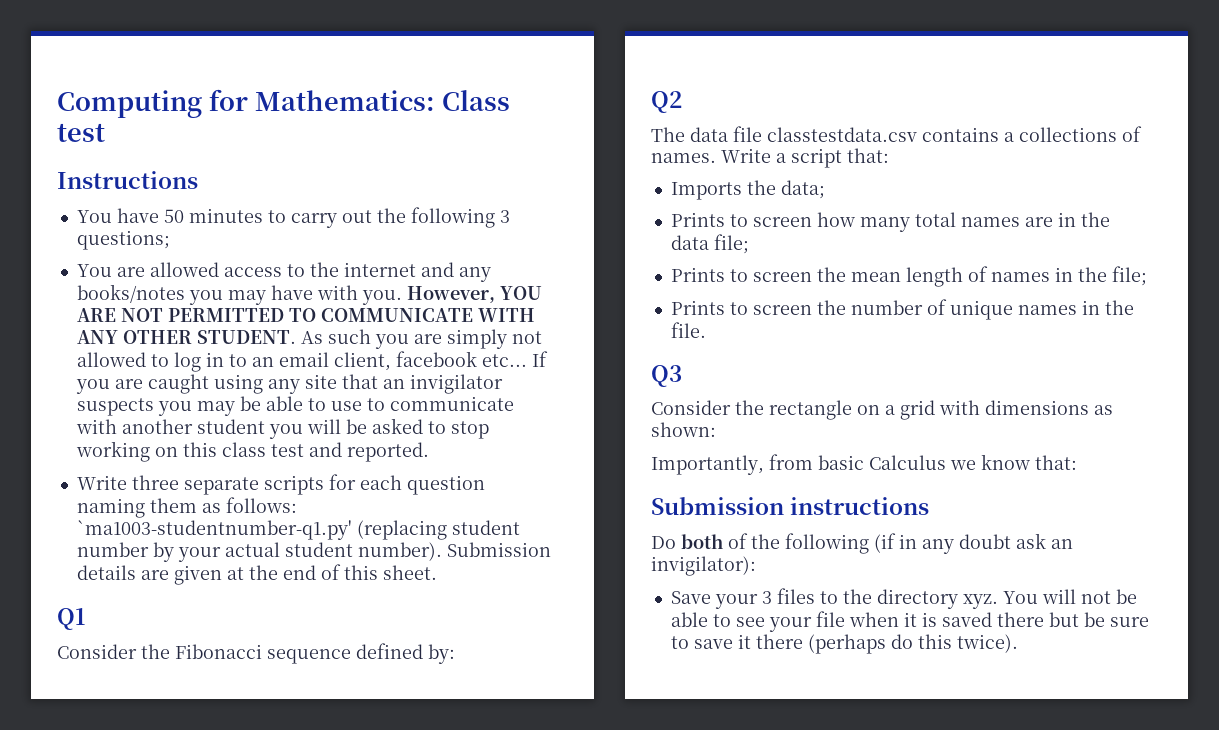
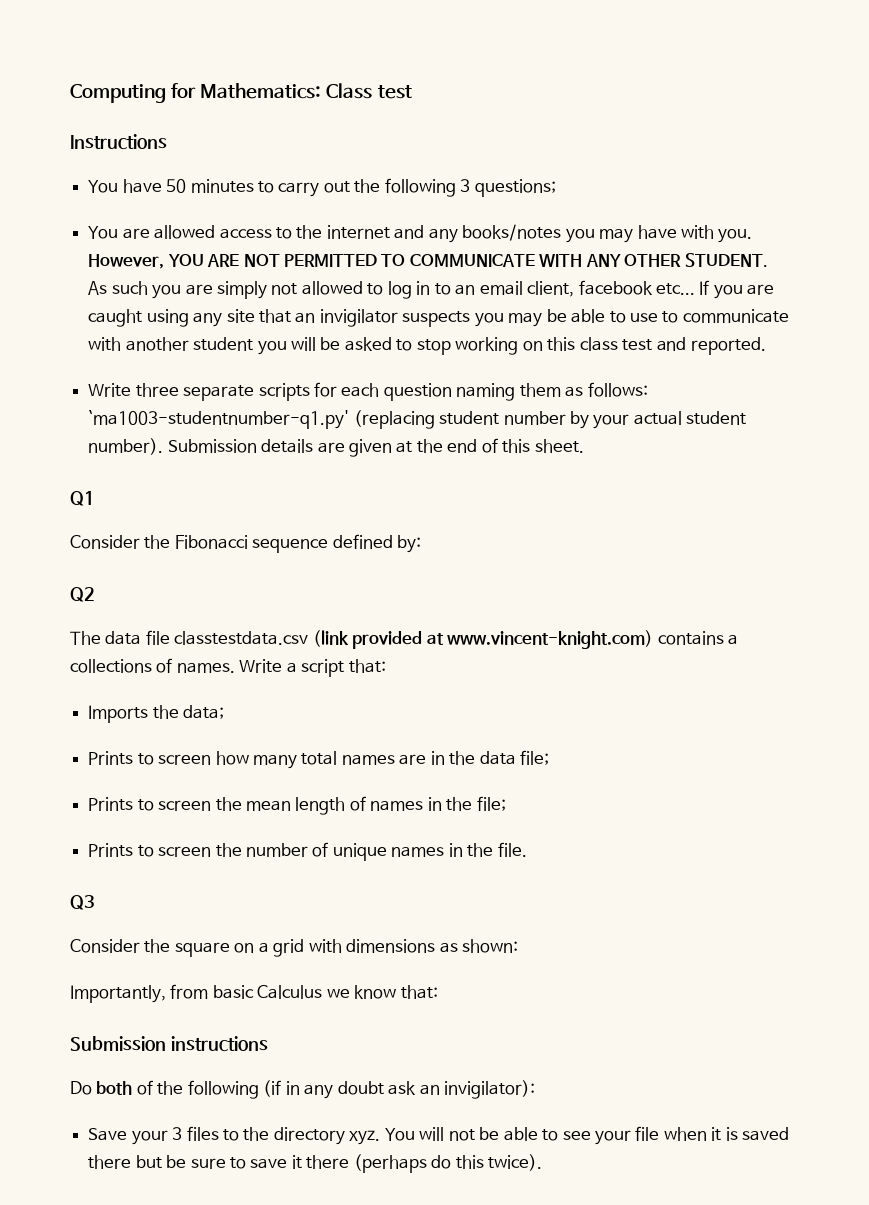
(917, 134) none -> [312,630,654,649] (link provided at www.vincent-knight.com)
[769,400,852,420] rectangle -> [174,942,230,957] square

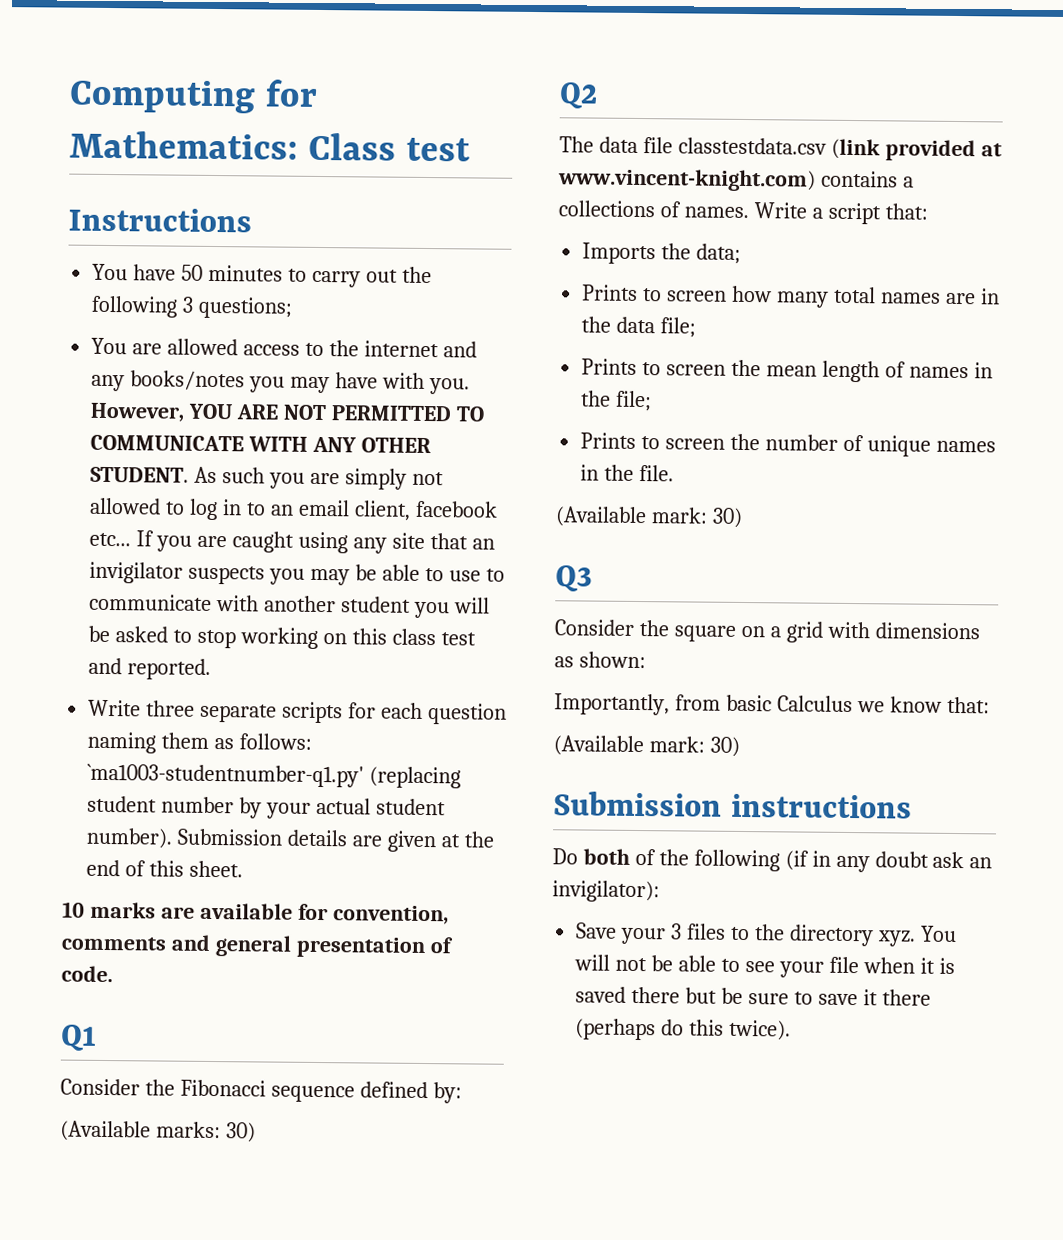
(584, 446) none -> [62,901,449,925] [61,934,454,959] [61,965,113,983] // 10 marks are available for convention, comments and general presentation of code.
(422, 544) none -> [60,1120,256,1143] // (Available marks: 30)
(527, 849) none -> [555,506,743,528] // (Available mark: 30)
(438, 992) none -> [553,735,740,757] // (Available mark: 30)

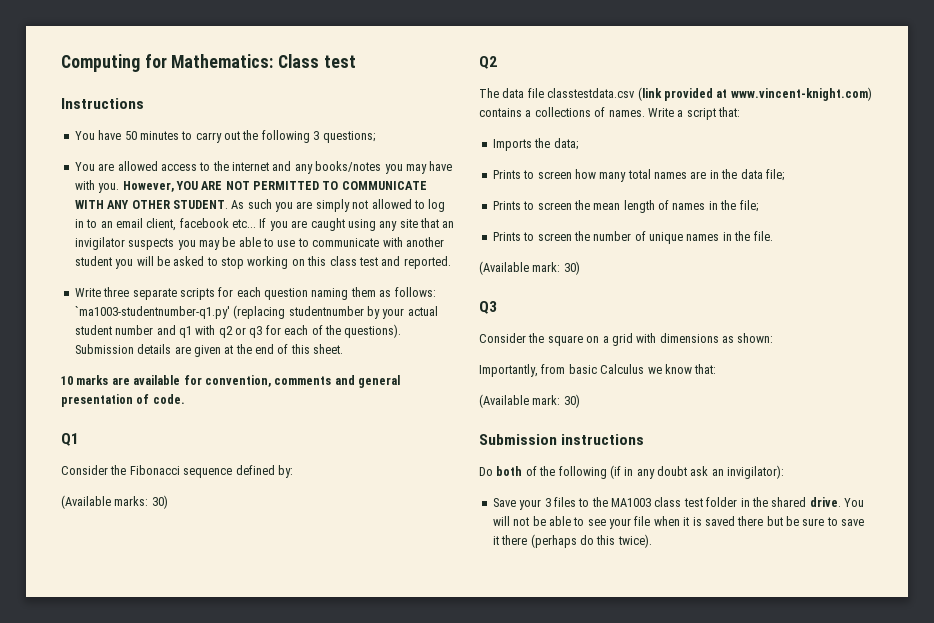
[87,795,235,814] student number -> [288,306,364,316] studentnumber
[86,827,174,849] number). -> [115,324,402,338] number and q1 with q2 or q3 for each of the questions).
[788,924,916,947] directory xyz. -> [611,497,841,507] MA1003 class test folder in the shared drive.

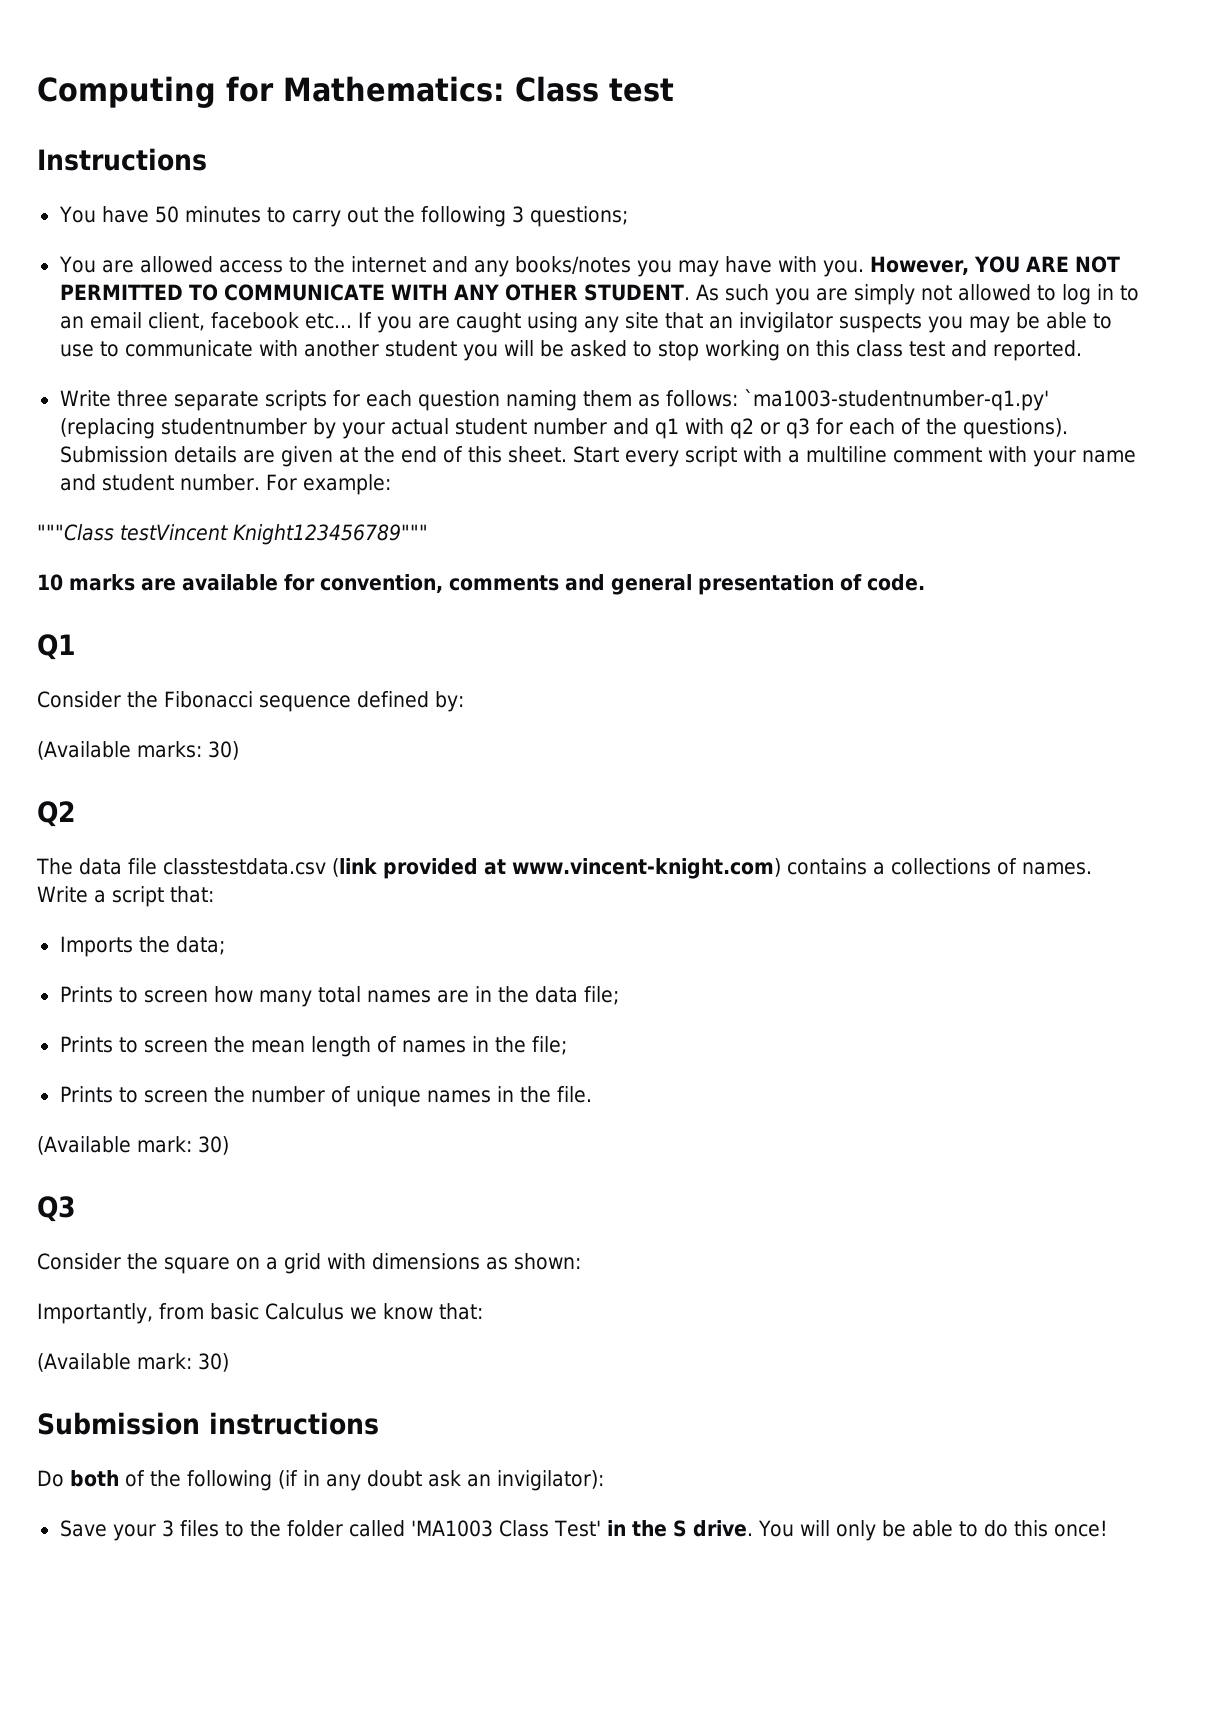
(344, 349) none -> [572,446,1136,467] [59,474,391,495] [37,524,428,545] Start every script with a multiline comment with your name and student number. For example: // """Class testVincent Knight123456789"""
[611,497,807,507] MA1003 class test folder in the shared -> [286,1520,687,1537] folder called 'MA1003 Class Test' in the S
[513,516,865,529] [492,534,577,548] not be able to see your file when it is saved there but be sure to save it there (perhaps -> [836,1520,979,1541] only be able to
[617,534,652,548] twice). -> [1054,1520,1109,1537] once!

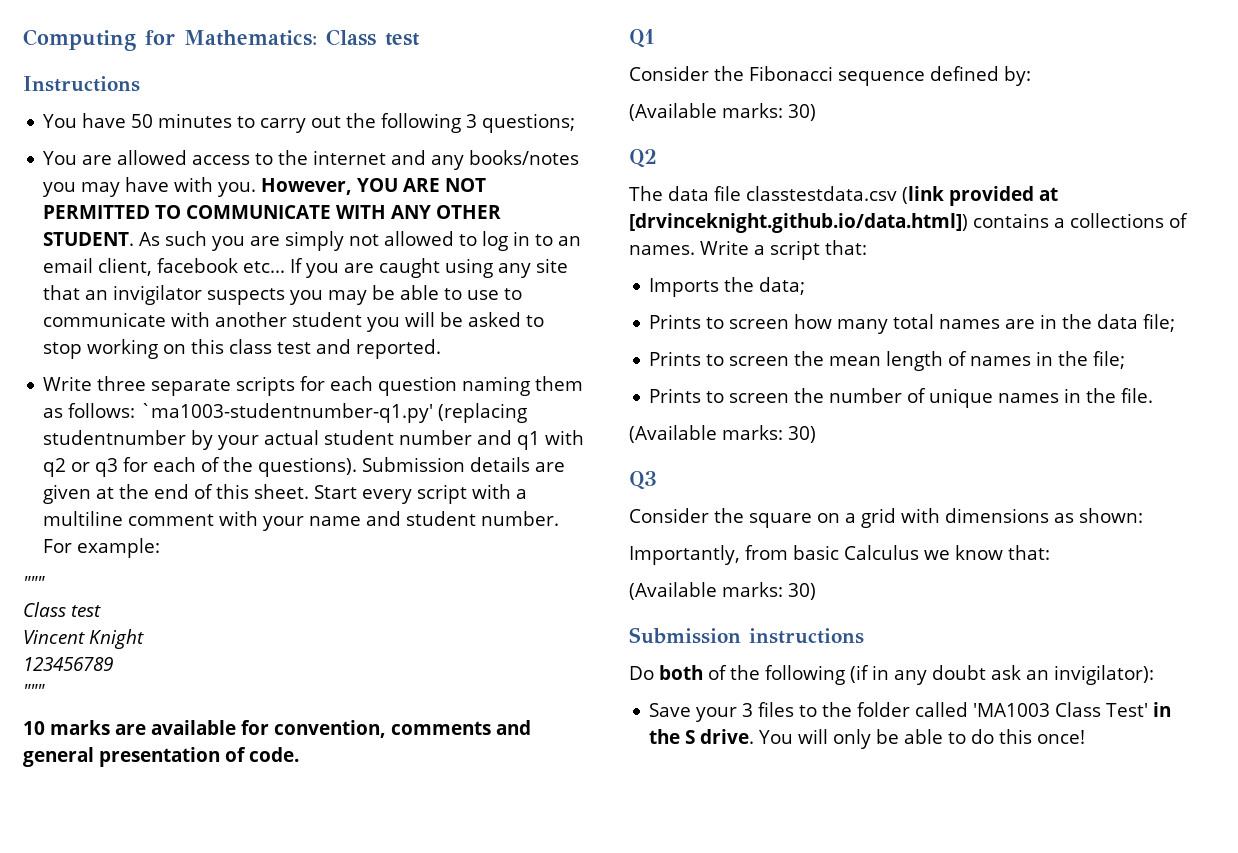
[37,524,428,545] """Class testVincent Knight123456789""" -> [23,576,45,590] [23,602,101,617] [23,629,144,649] [23,657,113,671] [23,684,45,698] """ // Class test // Vincent Knight // 123456789 // """
[512,858,781,879] www.vincent-knight.com) -> [629,213,968,233] [drvinceknight.github.io/data.html])
[136,1136,192,1153] mark: -> [722,425,783,440] marks:
[136,1353,192,1370] mark: -> [722,582,783,597] marks:

